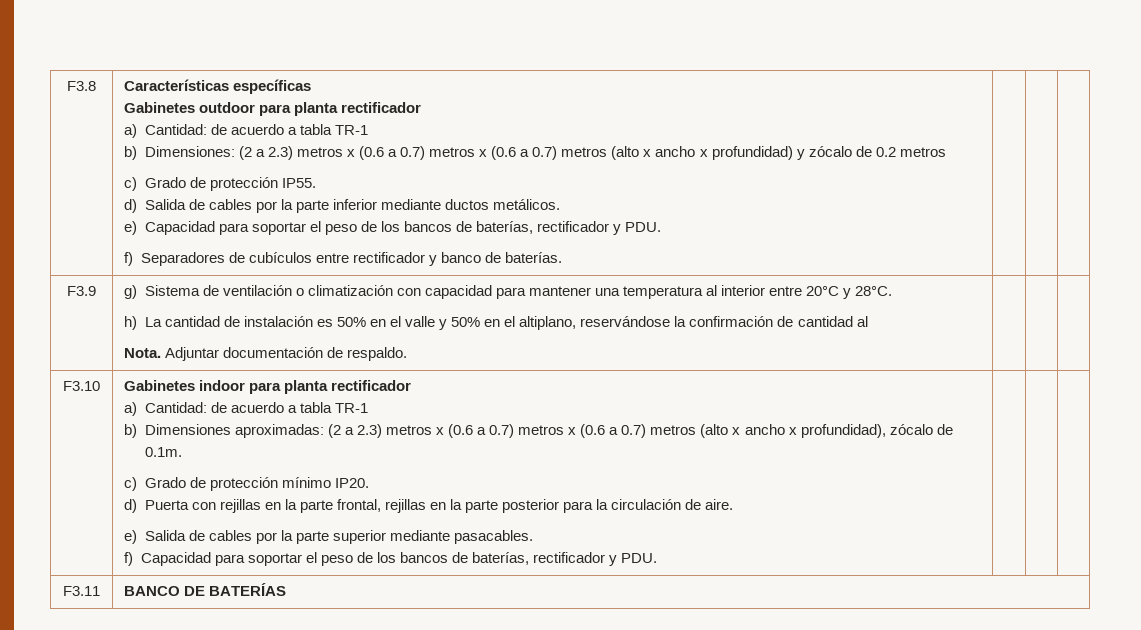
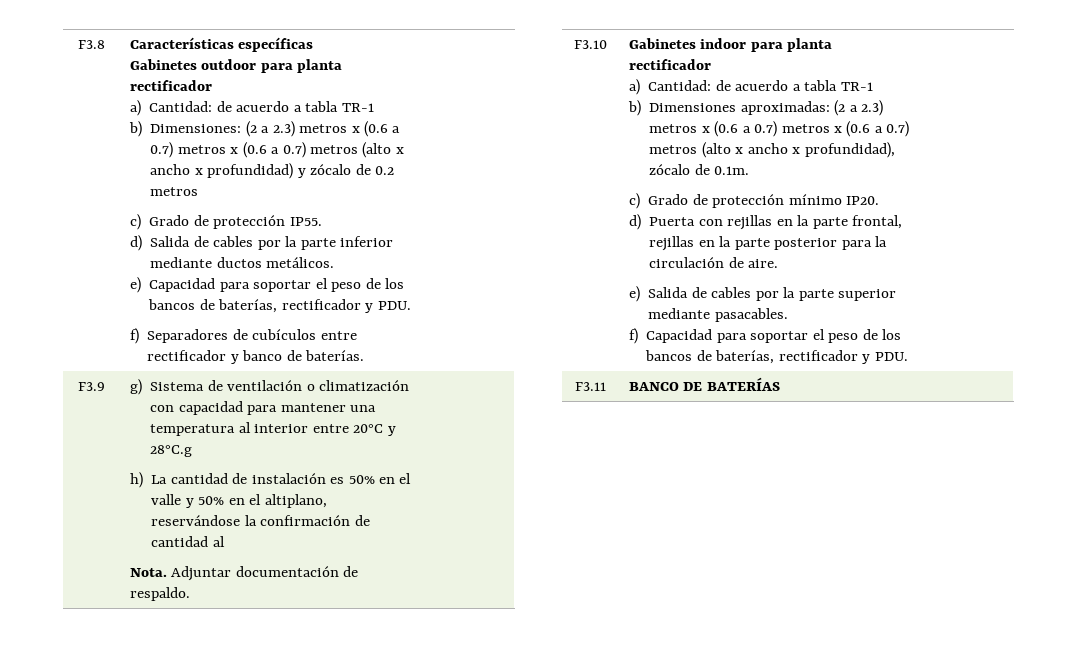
[855,286,893,296] 28°C. -> [150,445,193,457] 28°C.g

